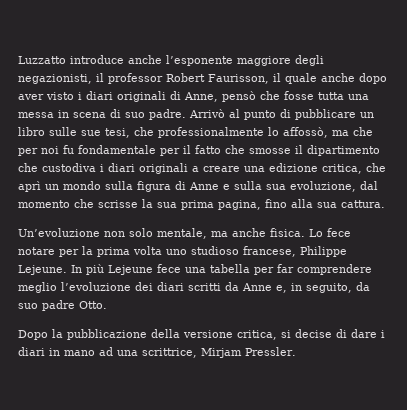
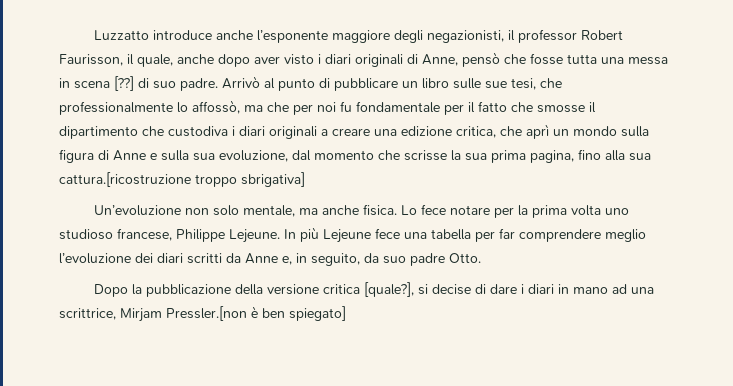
[285,73,317,84] quale -> [137,54,173,67] quale,
(106, 115) none -> [114,76,134,91] [??]
[341,200,385,208] cattura. -> [59,172,305,187] cattura.[ricostruzione troppo sbrigativa]
[237,330,277,340] critica, -> [322,282,414,297] critica [quale?],
[245,347,296,356] Pressler. -> [166,306,346,321] Pressler.[non è ben spiegato]

